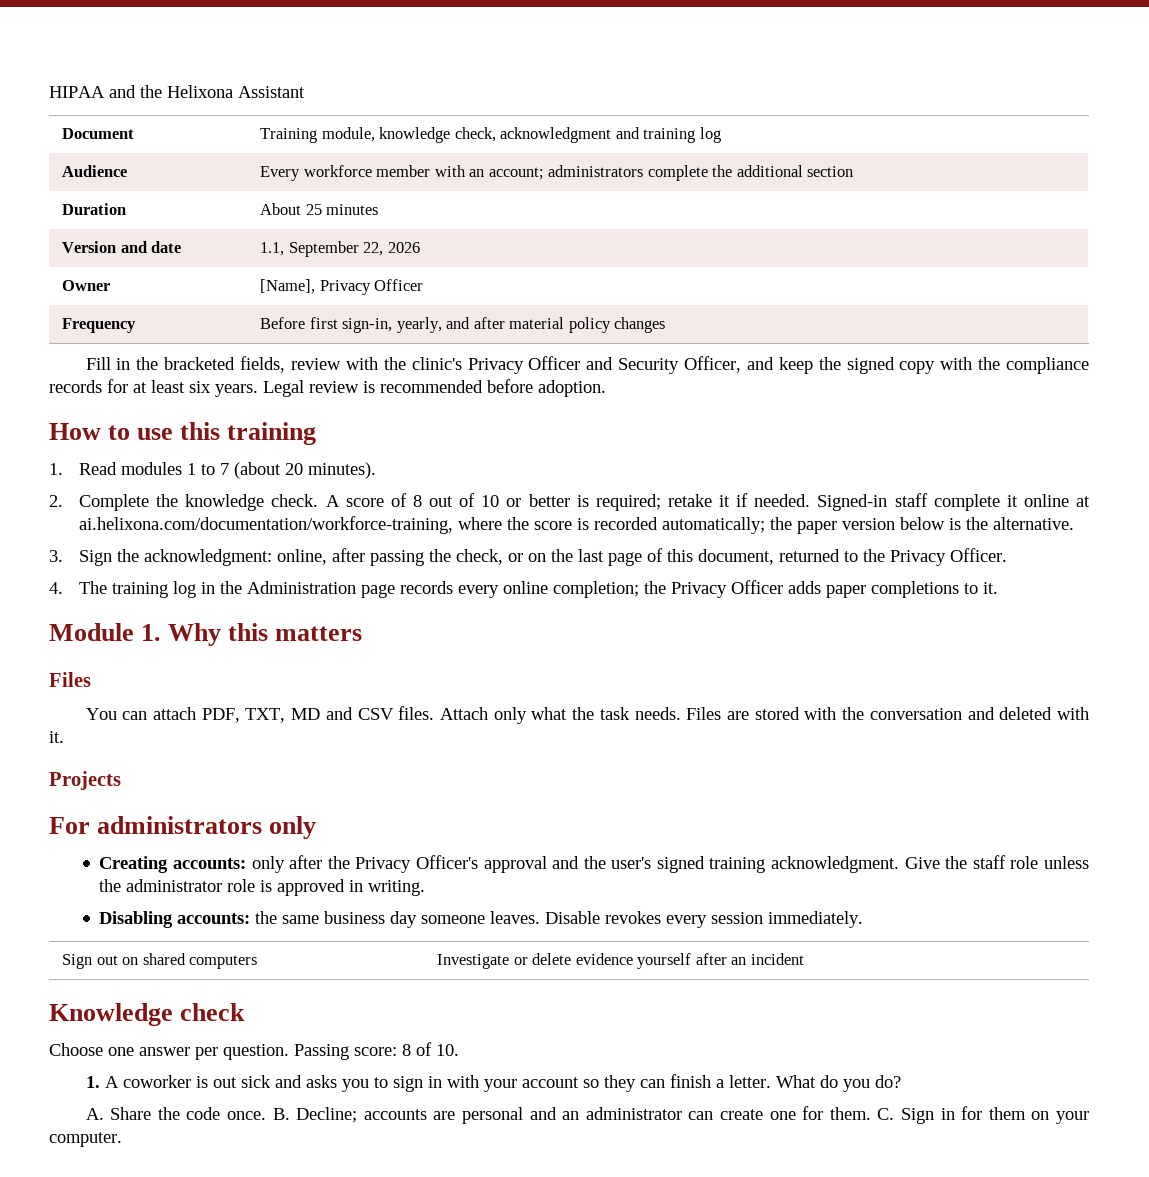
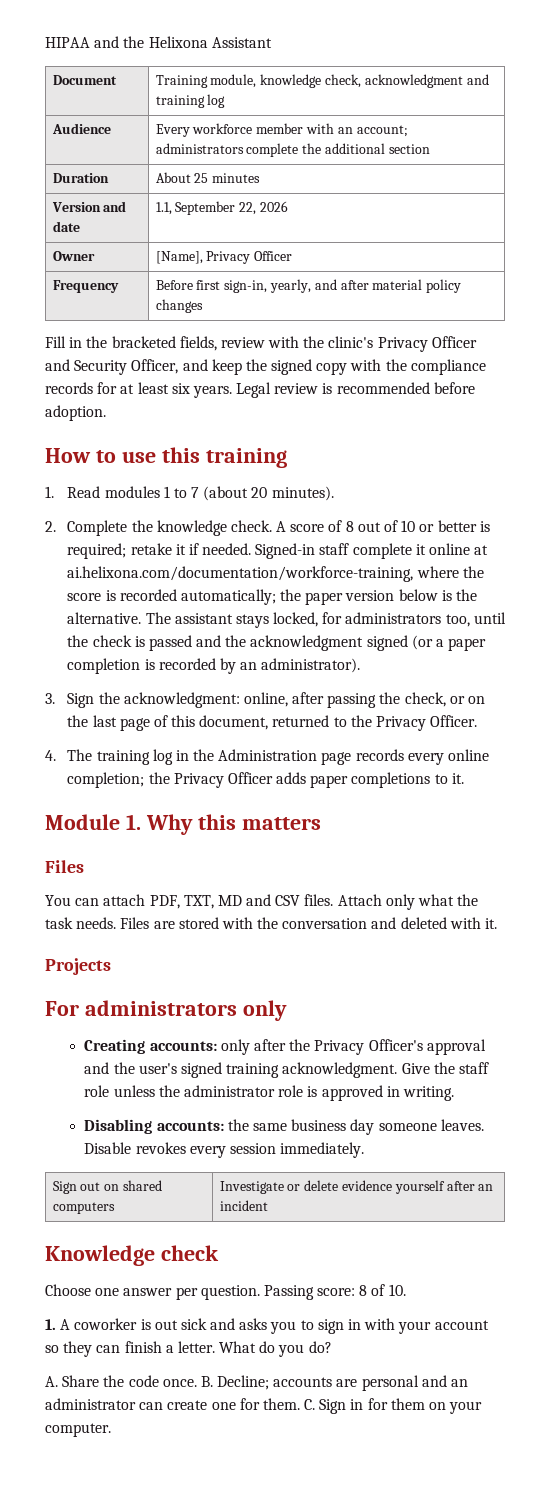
(1075, 523) none -> [145,612,506,628] [67,635,487,651] [67,658,361,674] The assistant stays locked, for administrators too, until the check is passed and the acknowledgment signed (or a paper completion is recorded by an administrator).

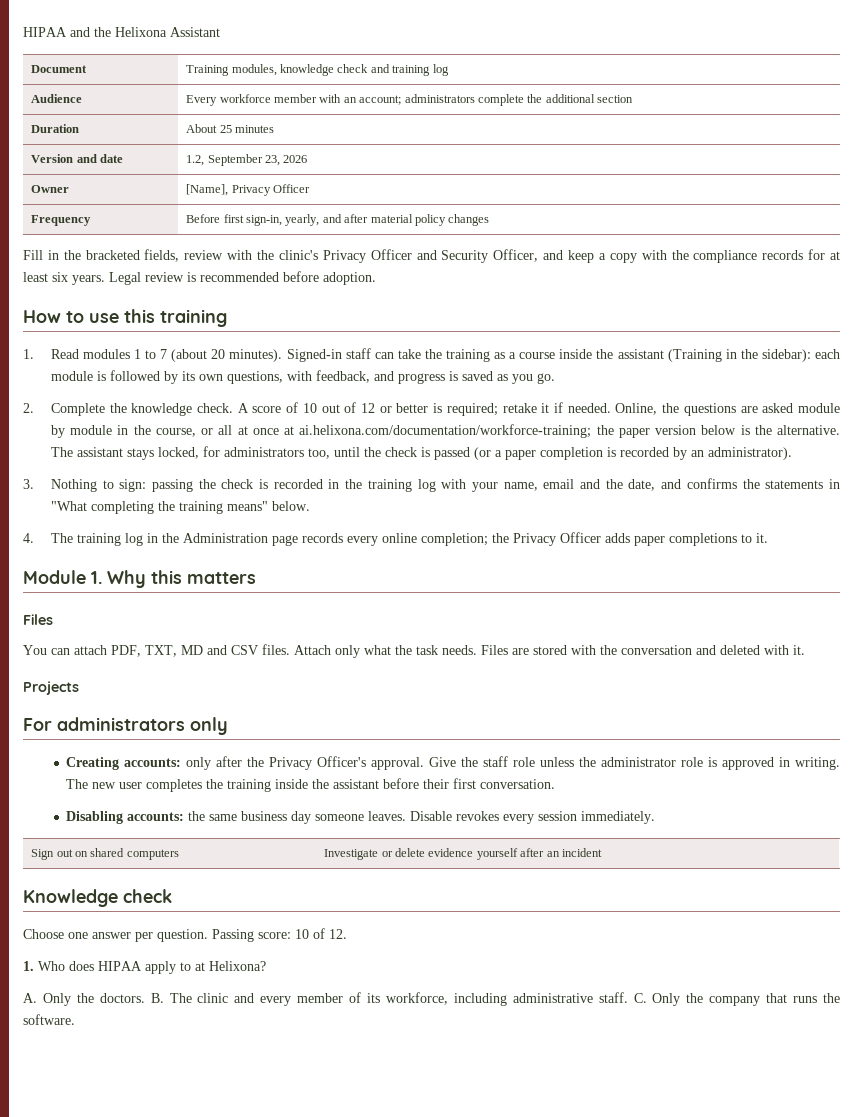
[210,74,463,88] module, knowledge check, acknowledgment -> [231,64,369,76] modules, knowledge check
[155,201,257,215] 1.1, September 22, -> [186,154,281,166] 1.2, September 23,
[245,359,313,375] the signed -> [598,253,606,260] a
(334, 493) none -> [286,348,840,362] [50,370,555,384] Signed-in staff can take the training as a course inside the assistant (Training in the sidebar): each module is followed by its own questions, with feedback, and progress is saved as you go.
[345,521,354,532] 8 -> [302,403,317,413] 10
[401,520,416,532] 10 -> [360,403,375,413] 12
[255,543,489,559] [67,566,484,582] [67,589,276,605] Signed-in staff complete it online at ai.helixona.com/documentation/workforce-training, where the score is recorded automatically; -> [615,403,840,416] [50,424,592,438] Online, the questions are asked module by module in the course, or all at once at ai.helixona.com/documentation/workforce-training;
[196,635,408,651] and the acknowledgment signed -> (470, 453) none
[67,692,486,708] [67,715,478,731] Sign the acknowledgment: online, after passing the check, or on the last page of this document, returned to the Privacy Officer. -> [50,478,840,492] [50,501,310,514] Nothing to sign: passing the check is recorded in the training log with your name, email and the date, and confirms the statements in "What completing the training means" below.
[426,1039,486,1055] [84,1062,398,1078] approval and the user's signed training acknowledgment. -> [371,757,425,770] approval.
(454, 1093) none -> [66,778,556,792] The new user completes the training inside the assistant before their first conversation.
[359,1284,406,1296] [45,1318,489,1334] [45,1341,332,1357] [45,1375,469,1391] [45,1398,483,1414] [45,1423,111,1437] 8 of 10. // 1. A coworker is out sick and asks you to sign in with your account so they can finish a letter. What do you do? // A. Share the code once. B. Decline; accounts are personal and an administrator can create one for them. C. Sign in for them on your computer. -> [295,928,347,939] [23,961,266,974] [23,992,840,1006] [23,1014,75,1025] 10 of 12. // 1. Who does HIPAA apply to at Helixona? // A. Only the doctors. B. The clinic and every member of its workforce, including administrative staff. C. Only the company that runs the software.

